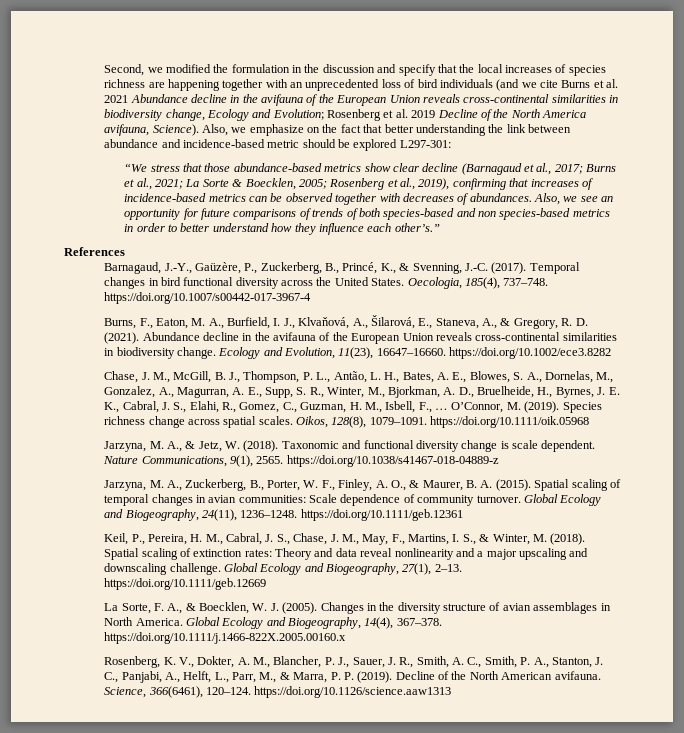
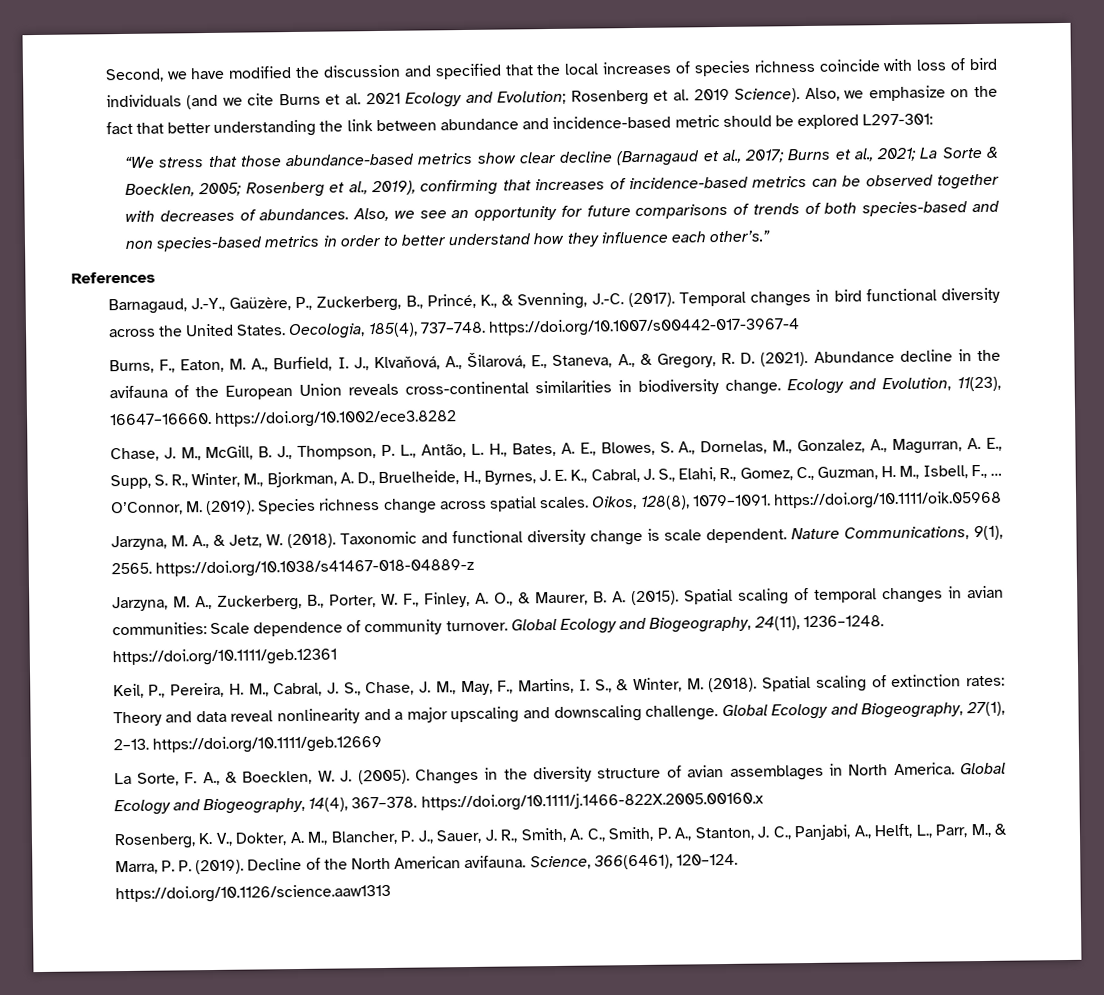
(163, 70) none -> [190,67,226,80] have
[231,64,320,73] formulation in the -> (321, 72) none
[398,64,436,76] specify -> [434,63,502,80] specified
[148,79,380,91] are happening together with an unprecedented -> [818,58,914,72] coincide with
[130,94,619,106] [104,109,205,121] Abundance decline in the avifauna of the European Union reveals cross-continental similarities in biodiversity change, -> (401, 98) none
[437,109,587,121] [104,124,150,136] Decline of the North America avifauna, -> (730, 94) none

